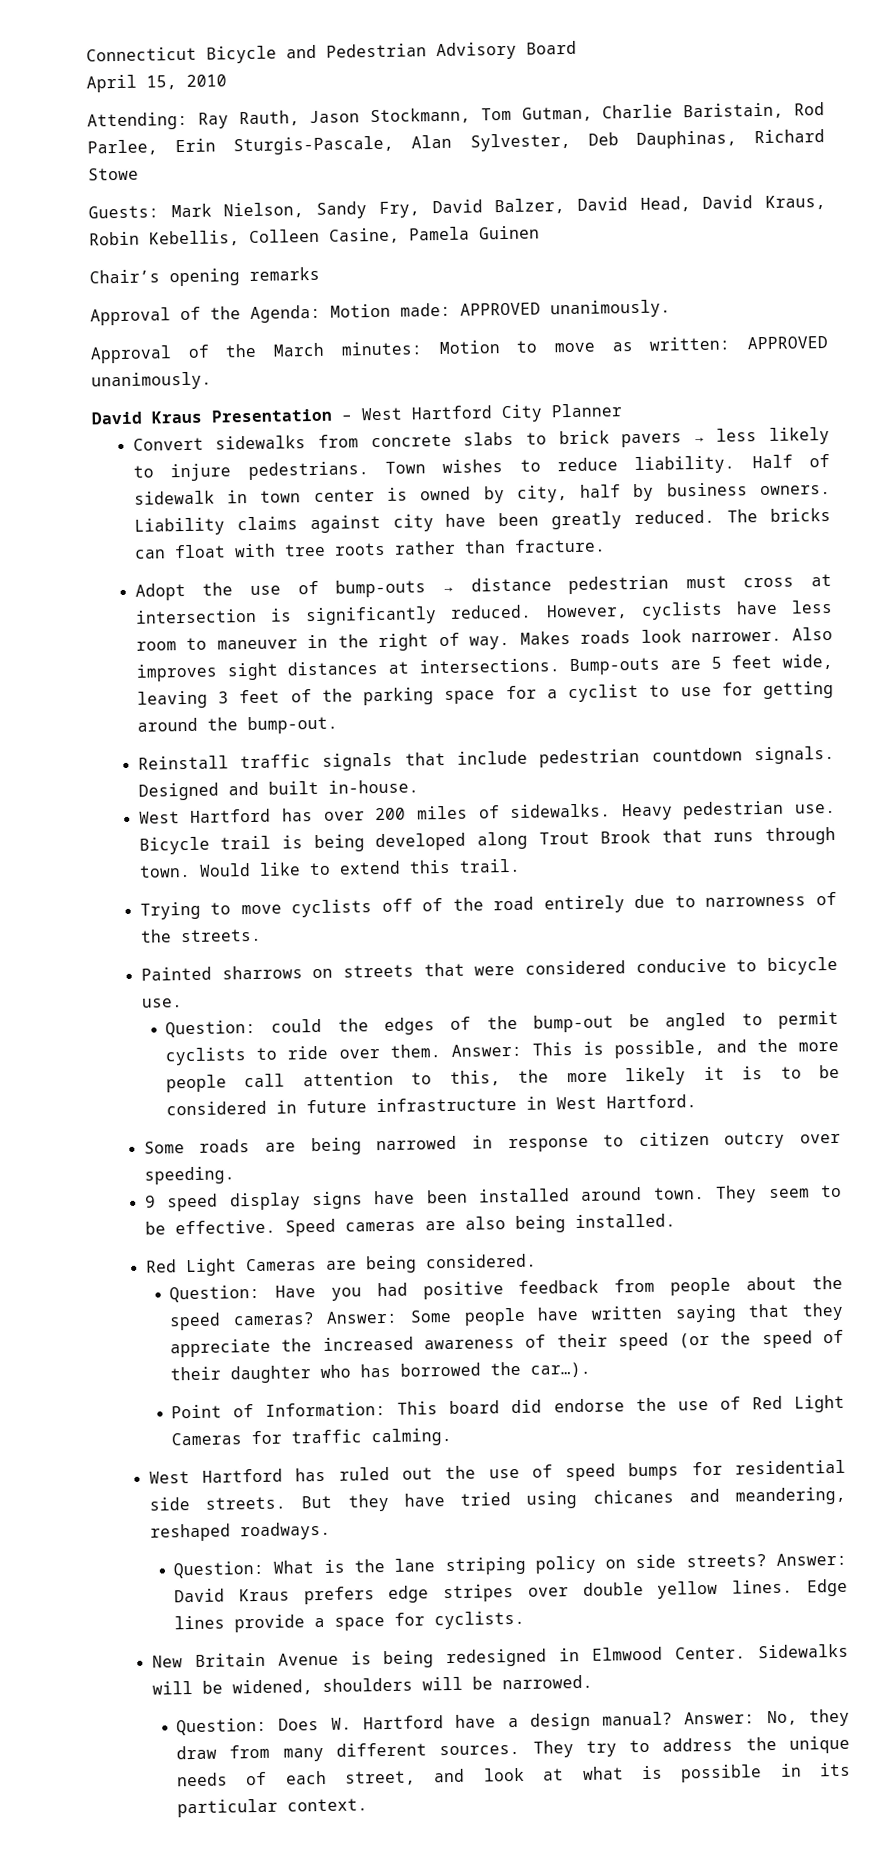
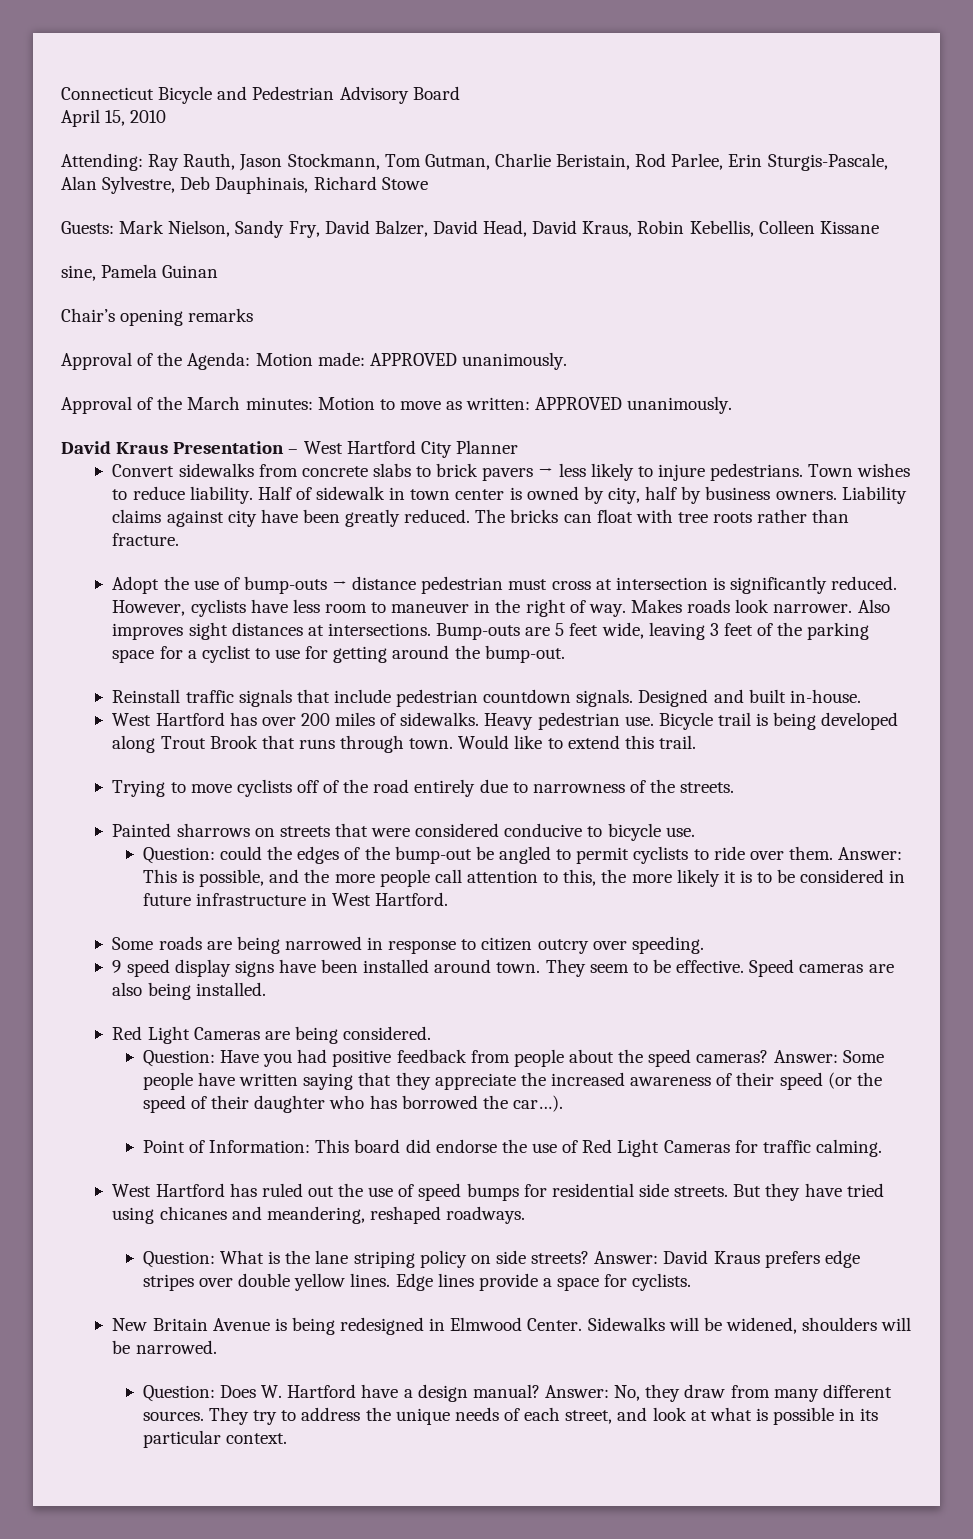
[683,102,785,120] Baristain, -> [556,154,631,170] Beristain,
[469,130,737,152] Sylvester, Deb Dauphinas, -> [102,176,309,194] Sylvestre, Deb Dauphinais,
[329,225,540,244] Casine, Pamela Guinen -> [819,221,879,234] [61,264,219,281] Kissane // sine, Pamela Guinan

